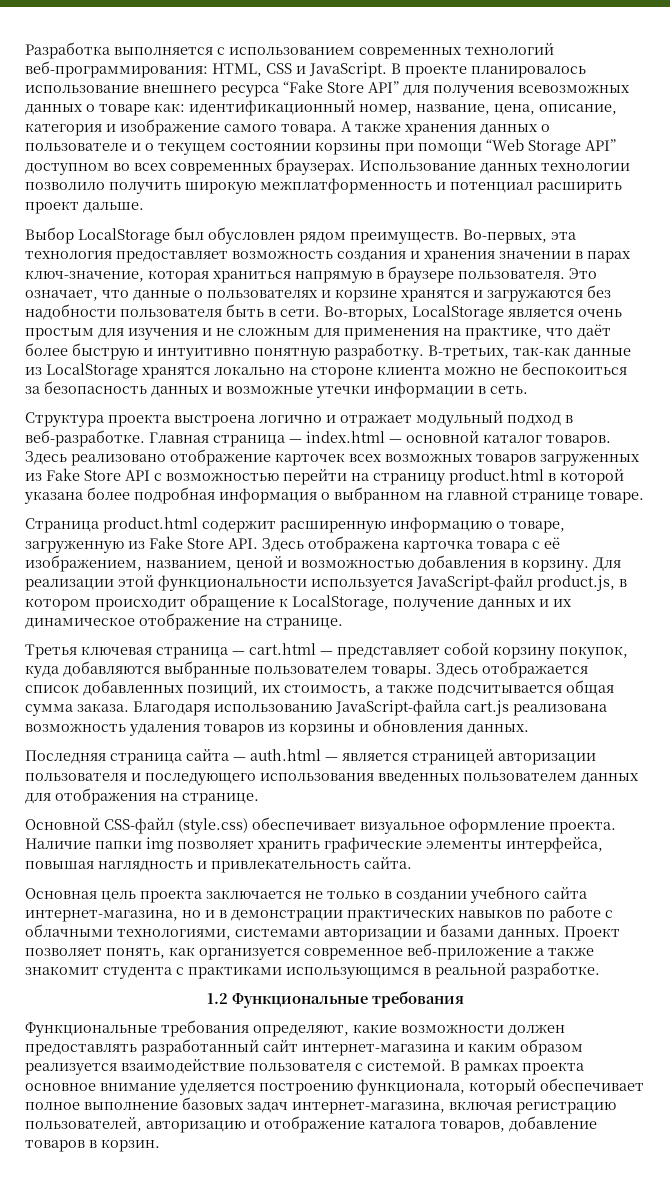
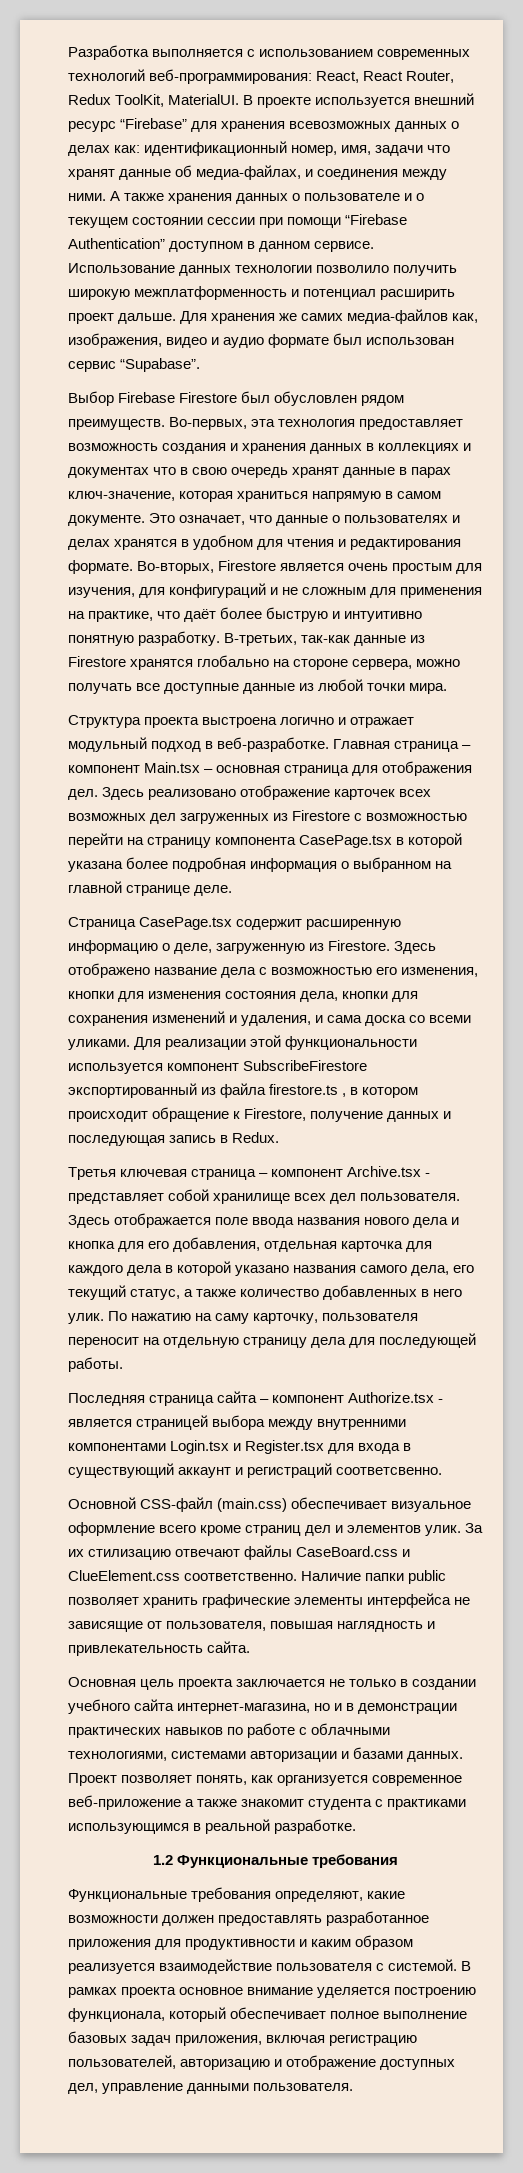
[212,62,586,78] [25,80,514,97] HTML, CSS и JavaScript. В проекте планировалось использование внешнего ресурса “Fake Store API” для получения -> [316,71,455,83] [68,93,475,108] [68,118,286,132] React, React Router, Redux ToolKit, MaterialUI. В проекте используется внешний ресурс “Firebase” для хранения
[99,104,150,116] товаре -> [68,145,110,156] делах
[416,104,617,115] [25,119,337,136] название, цена, описание, категория и изображение самого товара. -> [341,145,451,156] [68,165,448,180] [68,193,106,201] имя, задачи что хранят данные об медиа-файлах, и соединения между ними.
[315,142,381,155] корзины -> [207,217,256,225] сессии
[486,139,616,155] [25,158,355,175] “Web Storage API” доступном во всех современных браузерах. -> [345,214,408,225] [68,238,375,252] “Firebase Authentication” доступном в данном сервисе.
(144, 207) none -> [180,309,479,324] [68,333,455,348] [68,358,201,372] Для хранения же самих медиа-файлов как, изображения, видео и аудио формате был использован сервис “Supabase”.
[78,228,170,244] LocalStorage -> [118,392,238,403] Firebase Firestore
[499,251,571,259] значении -> [310,443,472,454] [68,467,396,478] данных в коллекциях и документах что в свою очередь хранят данные
[388,266,565,283] браузере пользователя. -> [397,491,442,499] [68,515,145,526] самом документе.
[335,285,611,302] [25,304,504,321] корзине хранятся и загружаются без надобности пользователя быть в сети. Во-вторых, LocalStorage -> [68,535,462,550] [68,560,277,574] делах хранятся в удобном для чтения и редактирования формате. Во-вторых, Firestore
[128,328,198,340] изучения -> [68,583,267,598] изучения, для конфигураций
[46,362,627,379] [25,381,528,398] LocalStorage хранятся локально на стороне клиента можно не беспокоиться за безопасность данных и возможные утечки информации в сеть. -> [68,655,461,670] [68,679,448,694] Firestore хранятся глобально на стороне сервера, можно получать все доступные данные из любой точки мира.
[289,431,611,447] — index.html — основной каталог товаров. -> [462,745,472,749] [68,761,473,776] [68,789,98,800] – компонент Main.tsx – основная страница для отображения дел.
[476,454,536,466] товаров -> [150,813,177,824] дел
[46,468,150,481] Fake Store API -> [292,810,351,821] Firestore
[449,469,544,485] product.html -> [215,835,393,848] компонента CasePage.tsx
[588,492,644,504] товаре. -> [194,885,233,896] деле.
[103,517,198,533] product.html -> [139,917,233,930] CasePage.tsx
[509,521,565,533] товаре, -> [174,943,213,954] деле,
[149,536,560,553] [25,555,589,572] Fake Store API. Здесь отображена карточка товара с её изображением, названием, ценой и возможностью добавления в корзину. -> [328,940,437,954] [68,963,479,978] [68,991,419,1002] [68,1011,472,1026] [68,1039,130,1050] Firestore. Здесь отображено название дела с возможностью его изменения, кнопки для изменения состояния дела, кнопки для сохранения изменений и удаления, и сама доска со всеми уликами.
[416,575,615,591] JavaScript-файл product.js, -> [167,1060,368,1071] [68,1083,347,1098] компонент SubscribeFirestore экспортированный из файла firestore.ts ,
[292,595,389,611] LocalStorage, -> [244,1108,307,1121] Firestore,
[553,599,572,607] [25,613,343,630] [25,642,628,659] [25,661,588,678] [25,680,614,696] [25,700,607,716] [25,719,529,736] [25,749,596,765] [25,773,639,785] [25,788,259,805] их динамическое отображение на странице. // Третья ключевая страница — cart.html — представляет собой корзину покупок, куда добавляются выбранные пользователем товары. Здесь отображается список добавленных позиций, их стоимость, а также подсчитывается общая сумма заказа. Благодаря использованию JavaScript-файла cart.js реализована возможность удаления товаров из корзины и обновления данных. // Последняя страница сайта — auth.html — является страницей авторизации пользователя и последующего использования введенных пользователем данных для отображения на странице. -> [68,1132,280,1146] [68,1166,431,1180] [68,1189,461,1204] [68,1213,460,1228] [68,1237,433,1252] [68,1261,475,1276] [68,1285,463,1300] [68,1311,419,1324] [68,1333,477,1348] [68,1357,123,1372] [68,1391,444,1406] [68,1415,407,1430] [68,1440,412,1454] [68,1463,443,1478] последующая запись в Redux. // Третья ключевая страница – компонент Archive.tsx - представляет собой хранилище всех дел пользователя. Здесь отображается поле ввода названия нового дела и кнопка для его добавления, отдельная карточка для каждого дела в которой указано названия самого дела, его текущий статус, а также количество добавленных в него улик. По нажатию на саму карточку, пользователя переносит на отдельную страницу дела для последующей работы. // Последняя страница сайта – компонент Authorize.tsx - является страницей выбора между внутренними компонентами Login.tsx и Register.tsx для входа в существующий аккаунт и регистраций соответсвенно.
[178,818,248,834] (style.css) -> [217,1498,288,1512] (main.css)
[549,821,616,834] проекта. -> [159,1523,484,1536] [68,1545,411,1560] [68,1570,298,1581] всего кроме страниц дел и элементов улик. За их стилизацию отвечают файлы CaseBoard.css и ClueElement.css соответственно.
[146,837,173,853] img -> [408,1570,447,1584] public
[506,837,603,853] интерфейса, -> [367,1593,471,1608] [68,1621,267,1632] интерфейса не зависящие от пользователя,
[141,1039,450,1056] разработанный сайт интернет-магазина -> [326,1911,430,1926] [68,1939,296,1950] разработанное приложения для продуктивности
[292,1102,445,1114] интернет-магазина, -> [175,2035,263,2046] приложения,
[369,1116,597,1133] [25,1139,160,1152] каталога товаров, добавление товаров в корзин. -> [380,2059,456,2070] [68,2083,354,2094] доступных дел, управление данными пользователя.

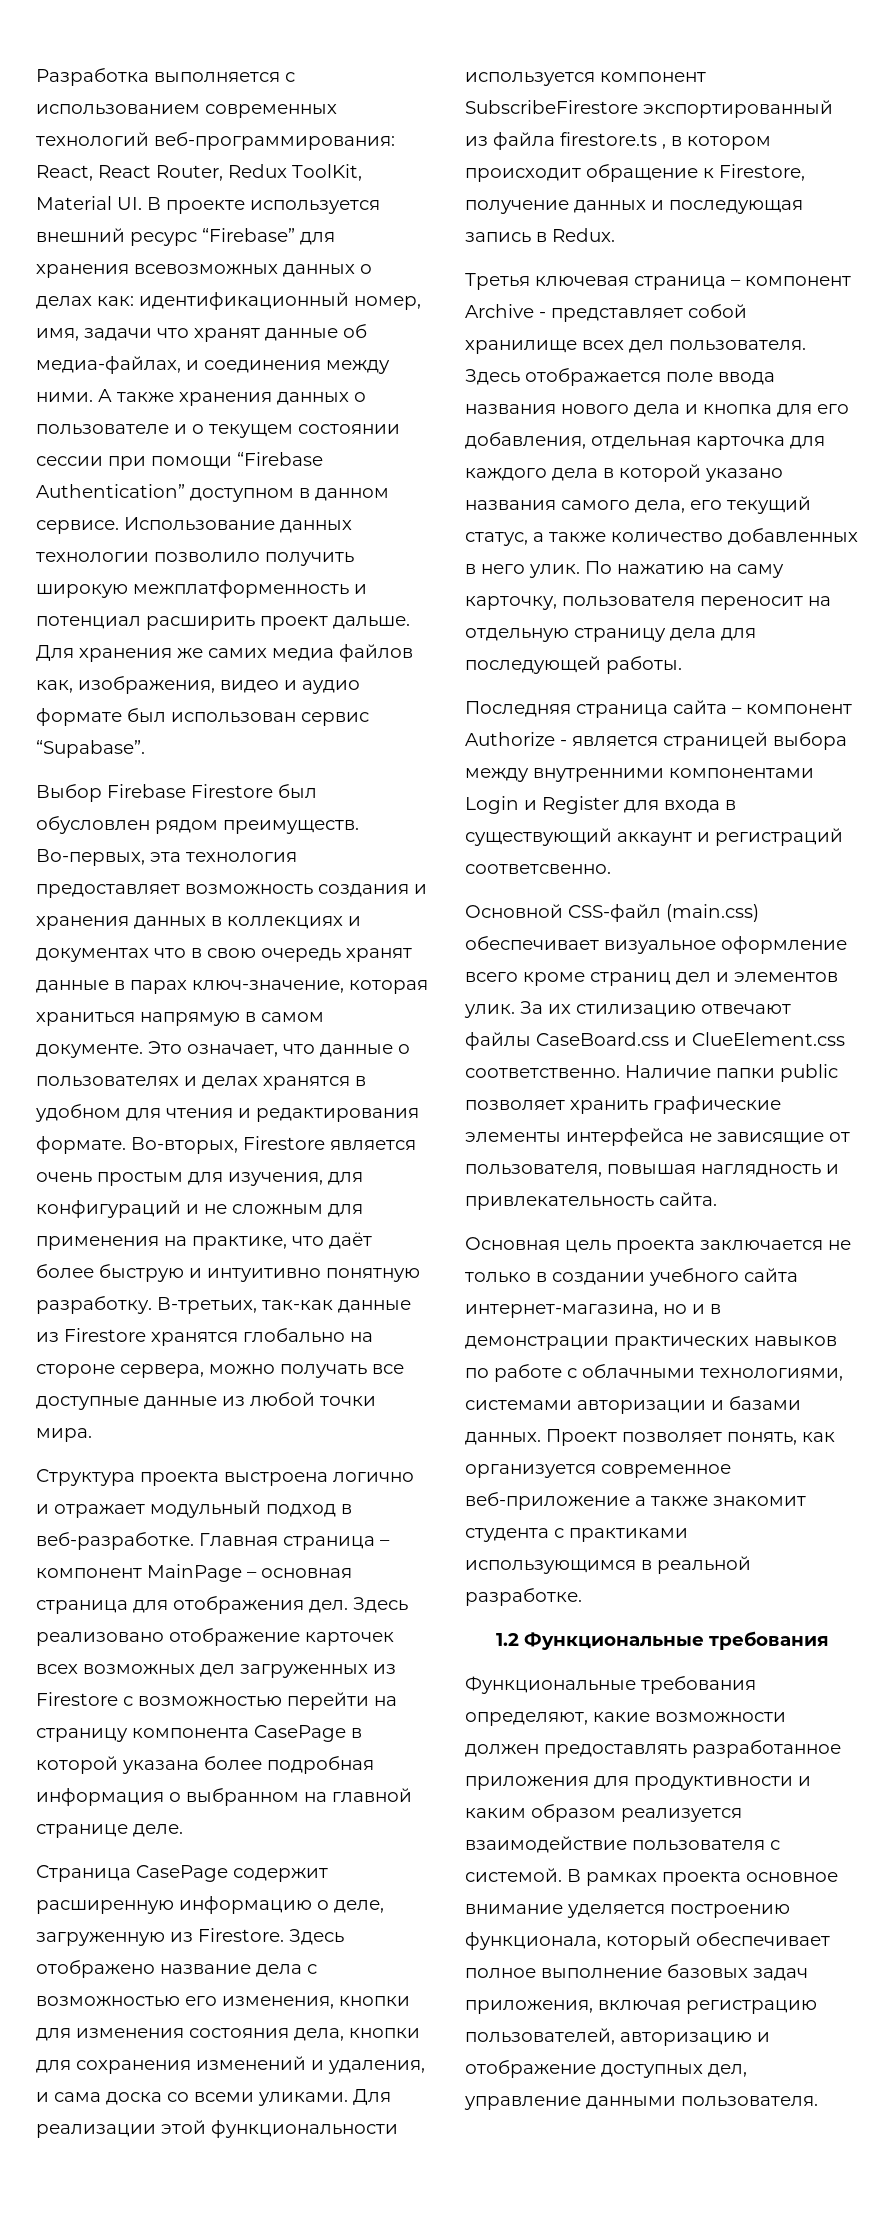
[168,94,240,105] MaterialUI. -> [36,196,142,210] Material UI.
[347,309,449,324] медиа-файлов -> [272,644,413,662] медиа файлов
[144,762,201,773] Main.tsx -> [147,1564,242,1582] MainPage
[299,835,393,848] CasePage.tsx -> [254,1725,346,1742] CasePage
[139,917,233,930] CasePage.tsx -> [136,1865,228,1882] CasePage
[347,1166,422,1177] Archive.tsx -> [465,304,534,318] Archive
[348,1392,435,1403] Authorize.tsx -> [465,732,555,746] Authorize
[170,1440,325,1454] Login.tsx и Register.tsx -> [465,796,619,814] Login и Register

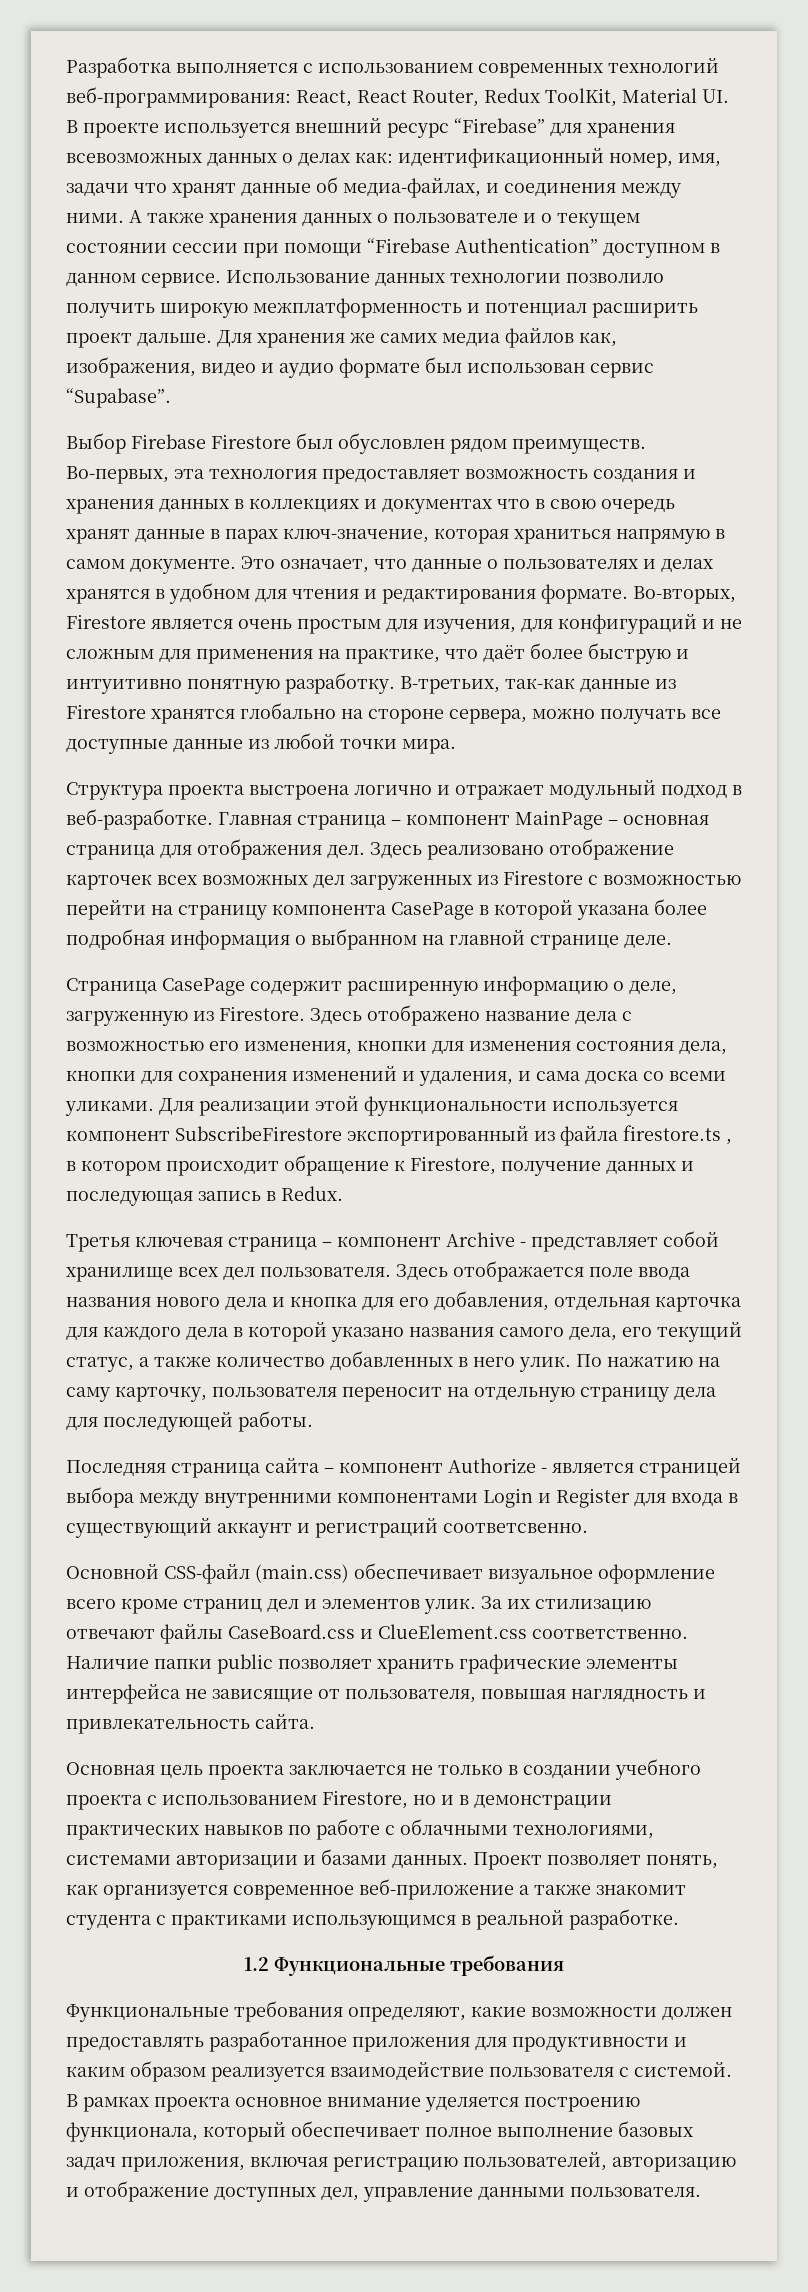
[744,1268,798,1282] [465,1304,658,1318] сайта интернет-магазина, -> [66,1790,408,1810] проекта с использованием Firestore,

